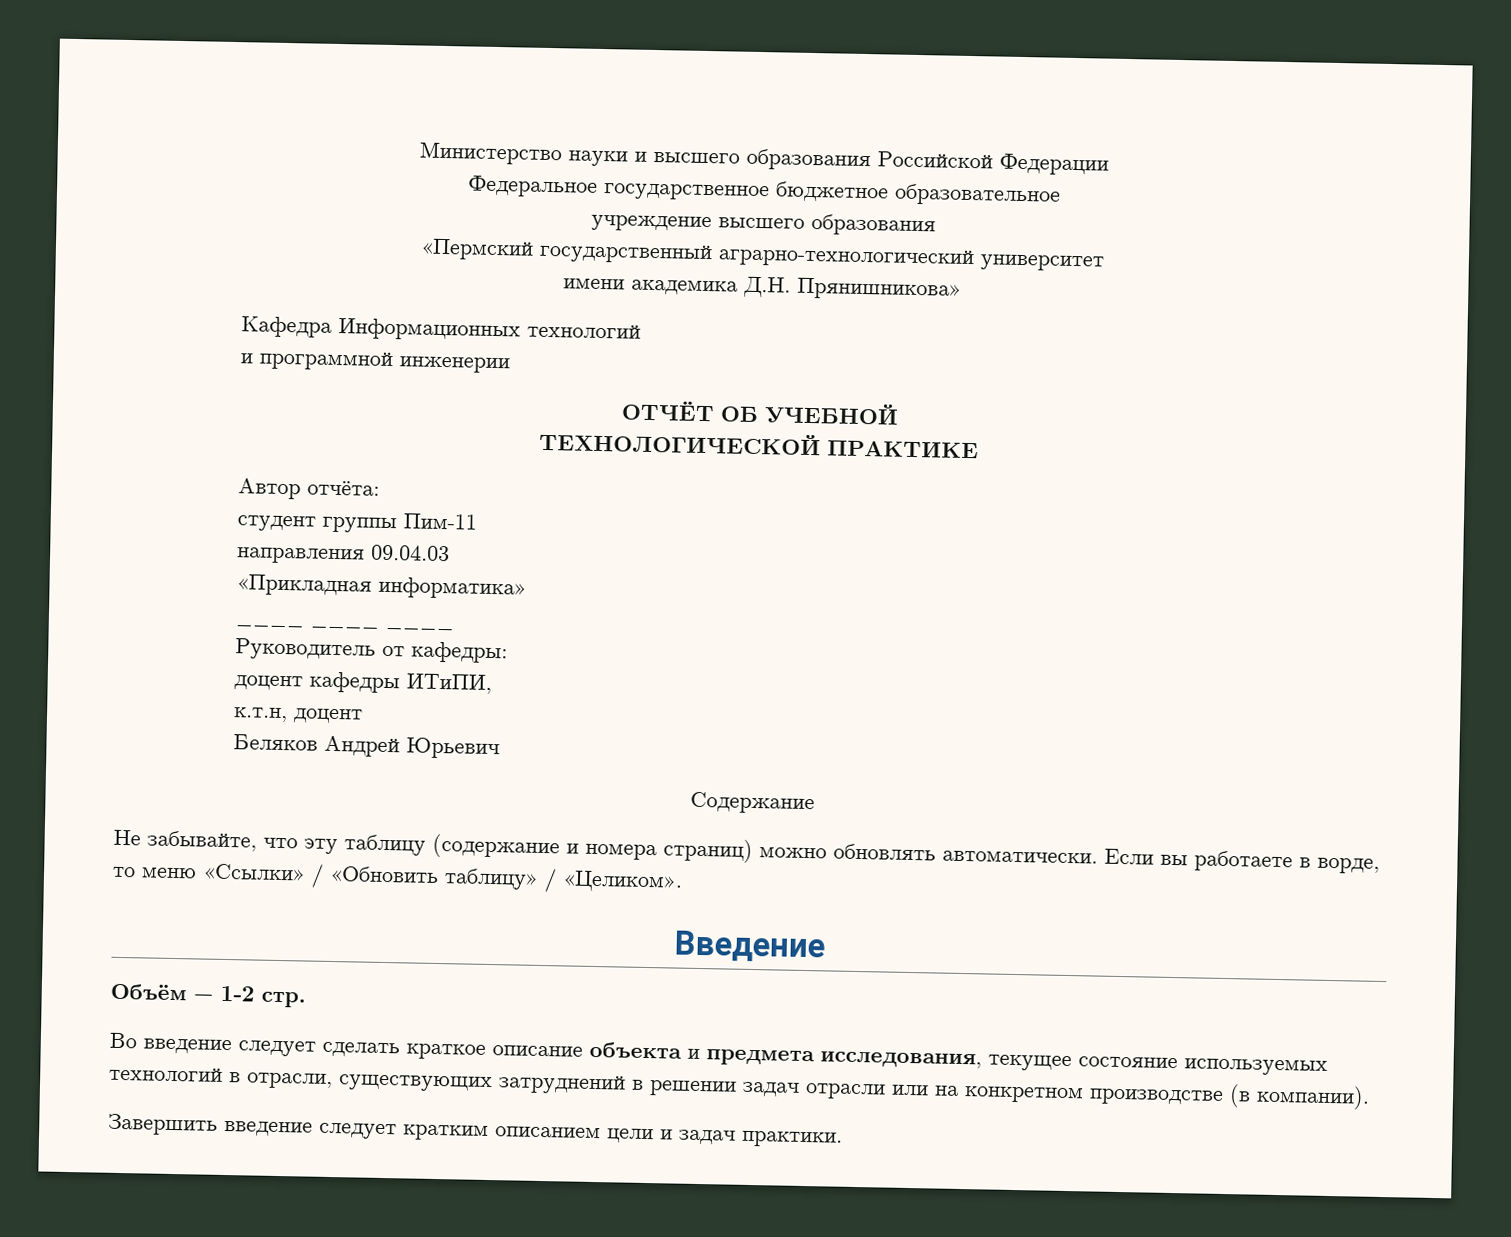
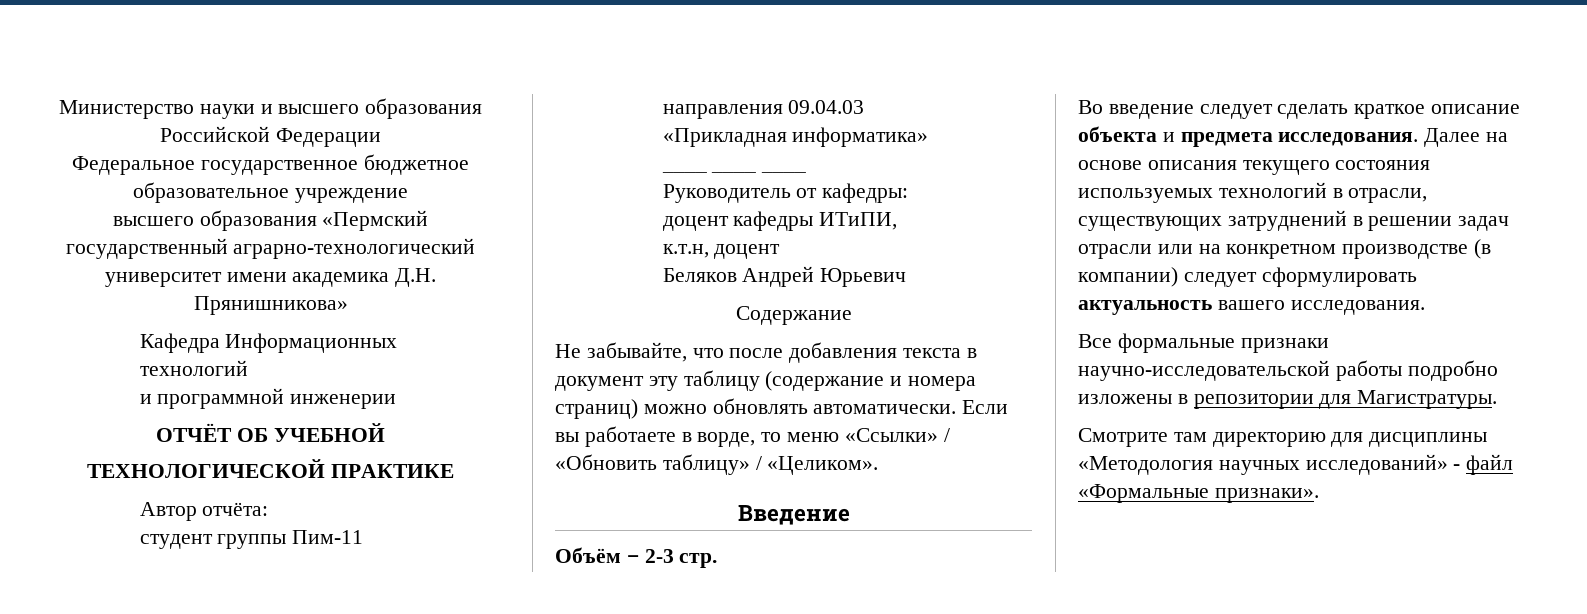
[590,213,936,237] // учреждение высшего образования // -> [294,188,408,203] [112,210,317,231] учреждение // высшего образования
(1104, 263) // -> (222, 279) none
(298, 843) none -> [729,342,977,363] [555,376,644,391] после добавления текста в документ
[220,985,255,1002] 1-2 -> [644,549,674,563] 2-3
[820,1051,1178,1072] исследования, текущее состояние -> [1278,128,1509,147] [1078,160,1431,175] исследования. Далее на основе описания текущего состояния
[1256,1084,1370,1110] [108,1113,843,1148] компании). // Завершить введение следует кратким описанием цели и задач практики. -> [1078,267,1417,287] [1078,300,1425,315] [1078,333,1329,353] [1078,360,1498,381] [1078,390,1498,409] [1078,428,1488,447] [1078,454,1514,475] [1078,484,1319,503] компании) следует сформулировать актуальность вашего исследования. // Все формальные признаки научно-исследовательской работы подробно изложены в репозитории для Магистратуры. // Смотрите там директорию для дисциплины «Методология научных исследований» - файл «Формальные признаки».

